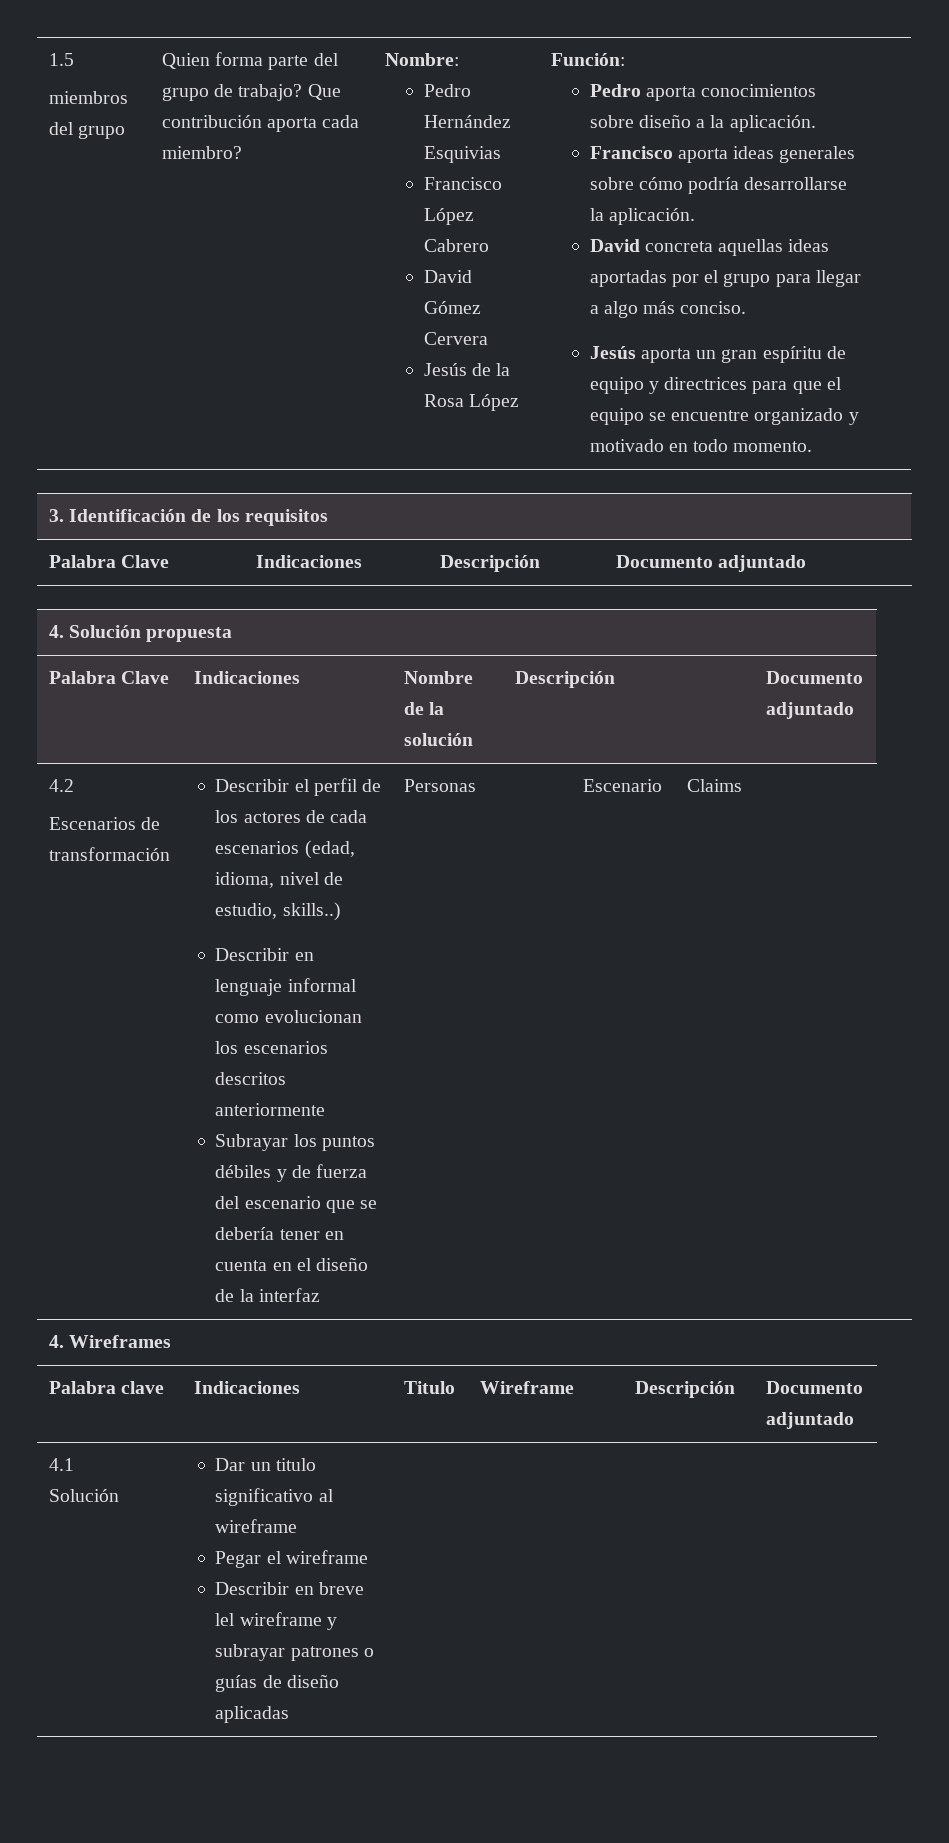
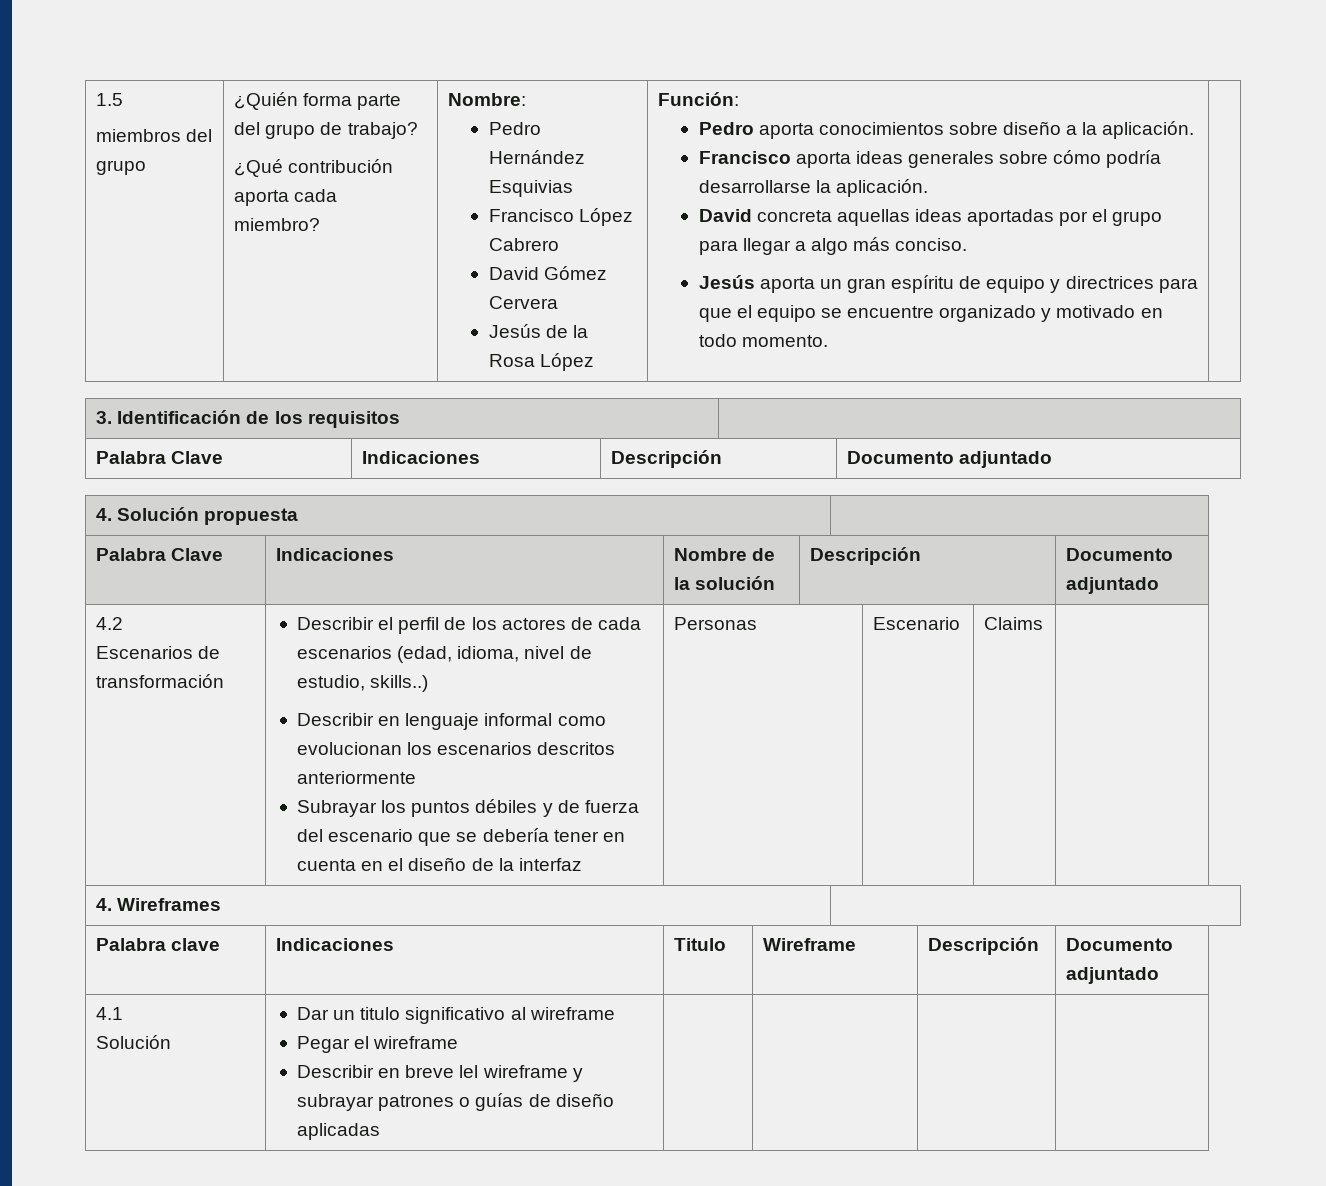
[161,53,210,69] Quien -> [234,92,299,110] ¿Quién
[307,84,341,100] Que -> [234,159,284,177] // ¿Qué

